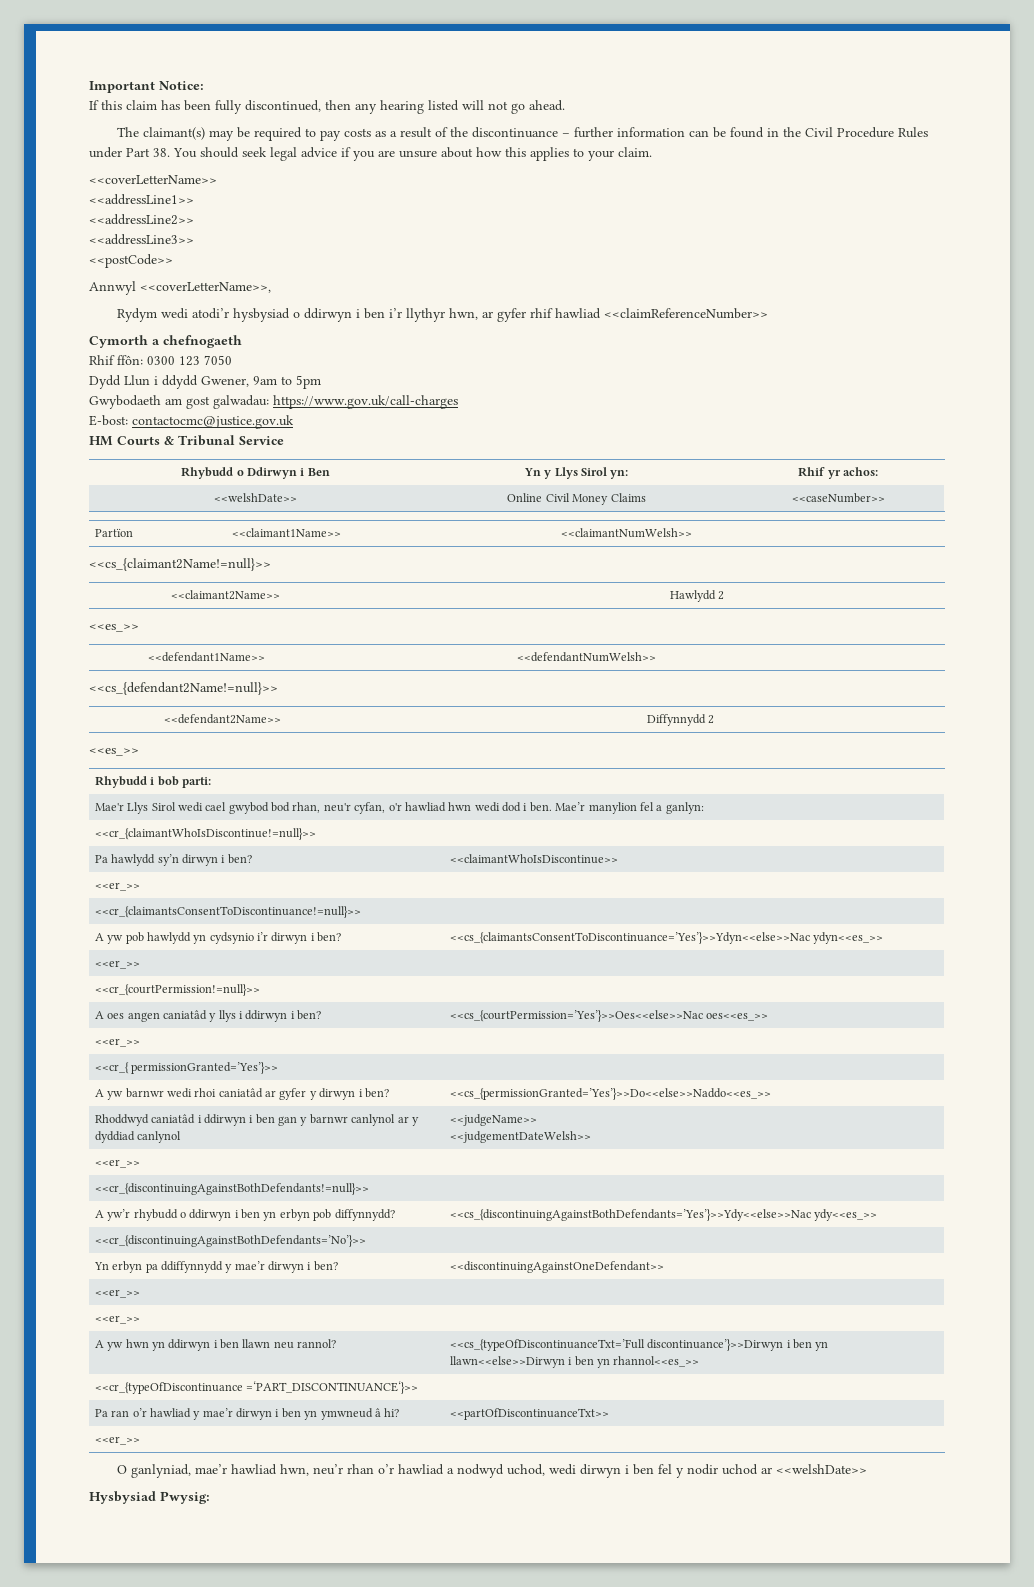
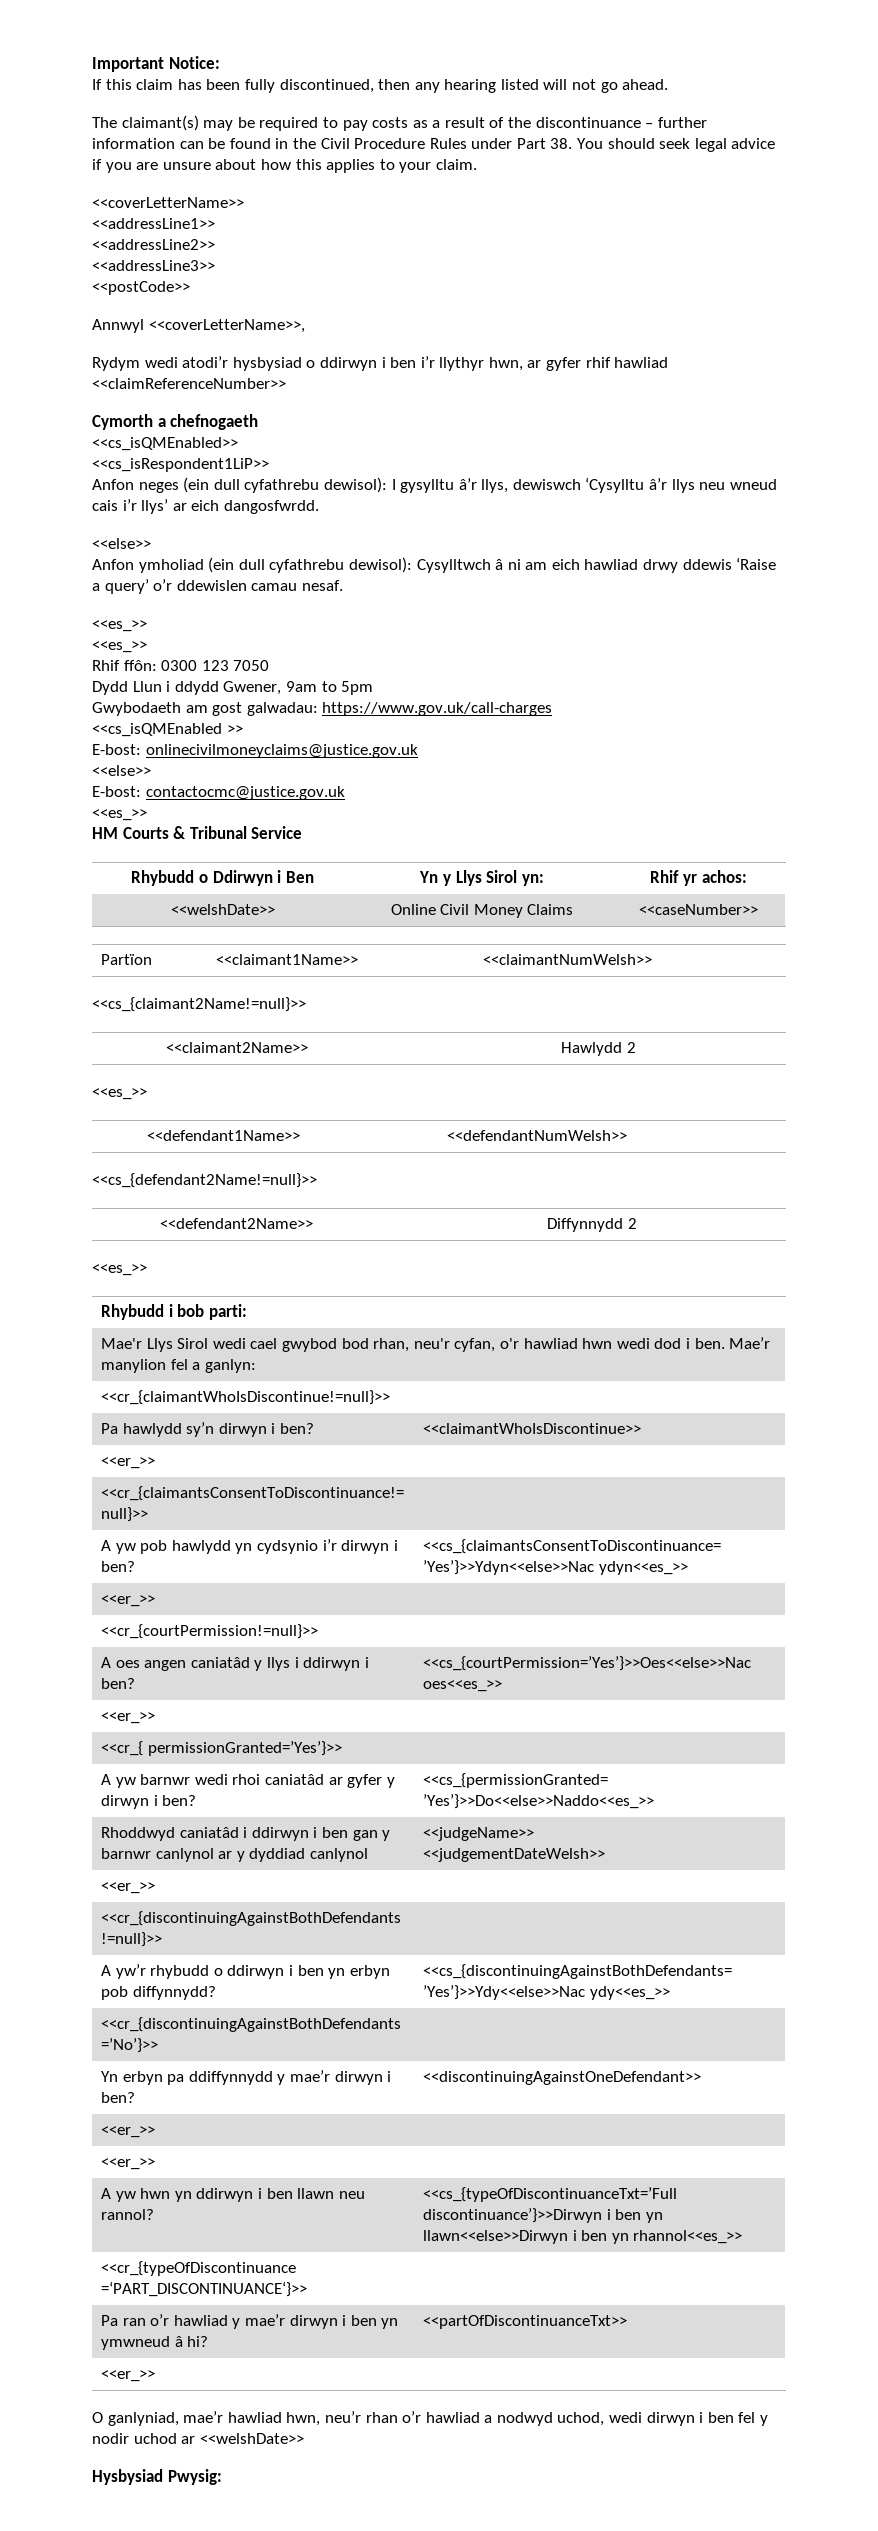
(242, 341) none -> [92,437,238,451] [92,458,269,472] [92,477,777,493] [92,499,319,514] [92,538,151,549] [92,557,777,573] [92,579,343,594] [92,620,147,632] [92,641,147,653] // <<cs_isQMEnabled>> // <<cs_isRespondent1LiP>> // Anfon neges (ein dull cyfathrebu dewisol): I gysylltu â’r llys, dewiswch ‘Cysylltu â’r llys neu wneud cais i’r llys’ ar eich dangosfwrdd. // <<else>> // Anfon ymholiad (ein dull cyfathrebu dewisol): Cysylltwch â ni am eich hawliad drwy ddewis ‘Raise a query’ o’r ddewislen camau nesaf. // <<es_>> // <<es_>>
(458, 402) none -> [92,723,243,737] [92,744,418,758] [92,765,151,776] // <<cs_isQMEnabled >> // E-bost: onlinecivilmoneyclaims@justice.gov.uk // <<else>>
(294, 422) none -> [92,809,147,821] // <<es_>>

